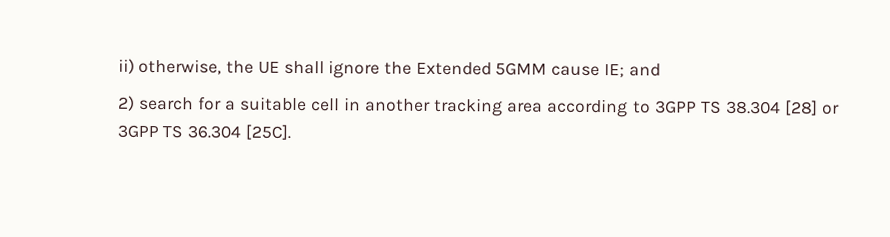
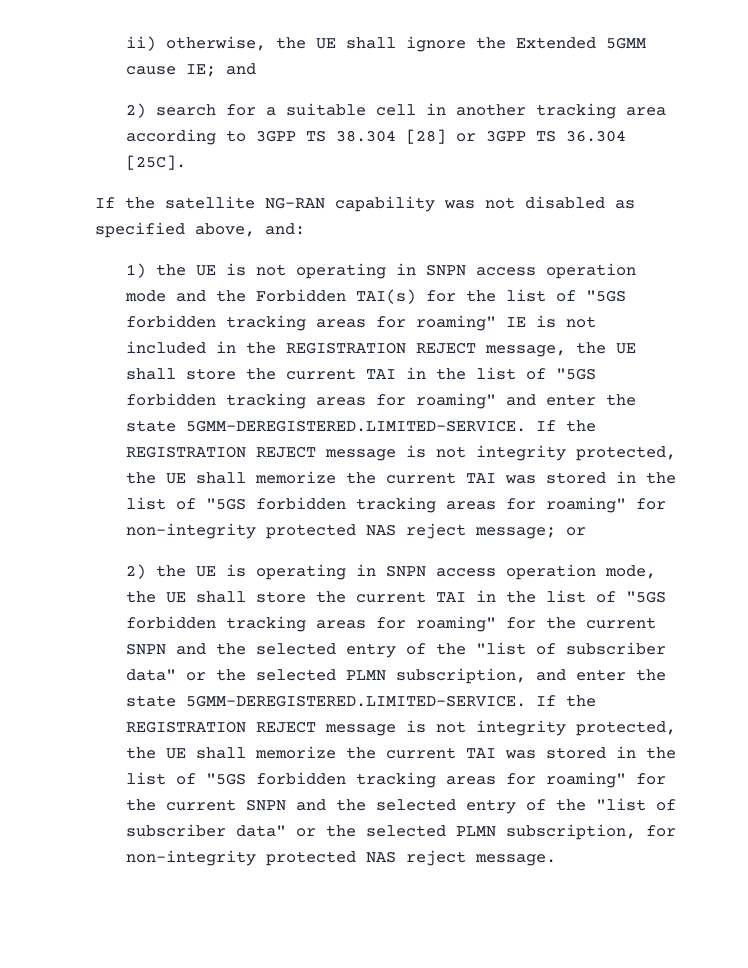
(291, 132) none -> [95,196,636,212] [95,222,306,238] [125,263,636,279] [124,289,626,304] [125,315,596,331] [125,341,636,357] [125,367,596,380] [125,393,636,409] [125,420,596,432] [125,445,676,461] [125,471,676,484] [125,497,666,513] [125,523,586,539] [125,564,656,580] [125,590,666,603] [125,616,656,632] [125,642,666,658] [125,668,666,684] [125,695,596,707] [125,720,676,736] [125,746,676,759] [125,772,666,788] [125,798,676,814] [125,824,676,840] [125,850,556,866] // If the satellite NG-RAN capability was not disabled as specified above, and: // 1) the UE is not operating in SNPN access operation mode and the Forbidden TAI(s) for the list of "5GS forbidden tracking areas for roaming" IE is not included in the REGISTRATION REJECT message, the UE shall store the current TAI in the list of "5GS forbidden tracking areas for roaming" and enter the state 5GMM-DEREGISTERED.LIMITED-SERVICE. If the REGISTRATION REJECT message is not integrity protected, the UE shall memorize the current TAI was stored in the list of "5GS forbidden tracking areas for roaming" for non-integrity protected NAS reject message; or // 2) the UE is operating in SNPN access operation mode, the UE shall store the current TAI in the list of "5GS forbidden tracking areas for roaming" for the current SNPN and the selected entry of the "list of subscriber data" or the selected PLMN subscription, and enter the state 5GMM-DEREGISTERED.LIMITED-SERVICE. If the REGISTRATION REJECT message is not integrity protected, the UE shall memorize the current TAI was stored in the list of "5GS forbidden tracking areas for roaming" for the current SNPN and the selected entry of the "list of subscriber data" or the selected PLMN subscription, for non-integrity protected NAS reject message.

